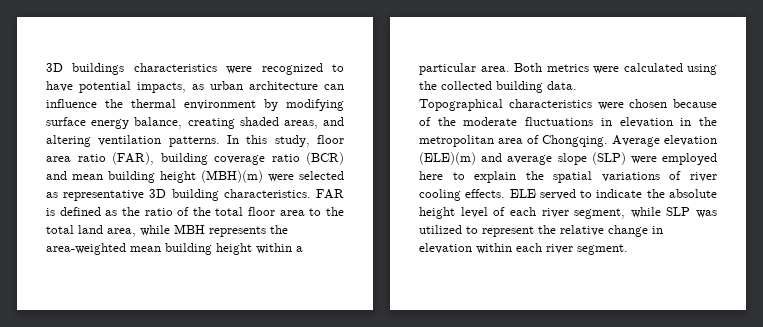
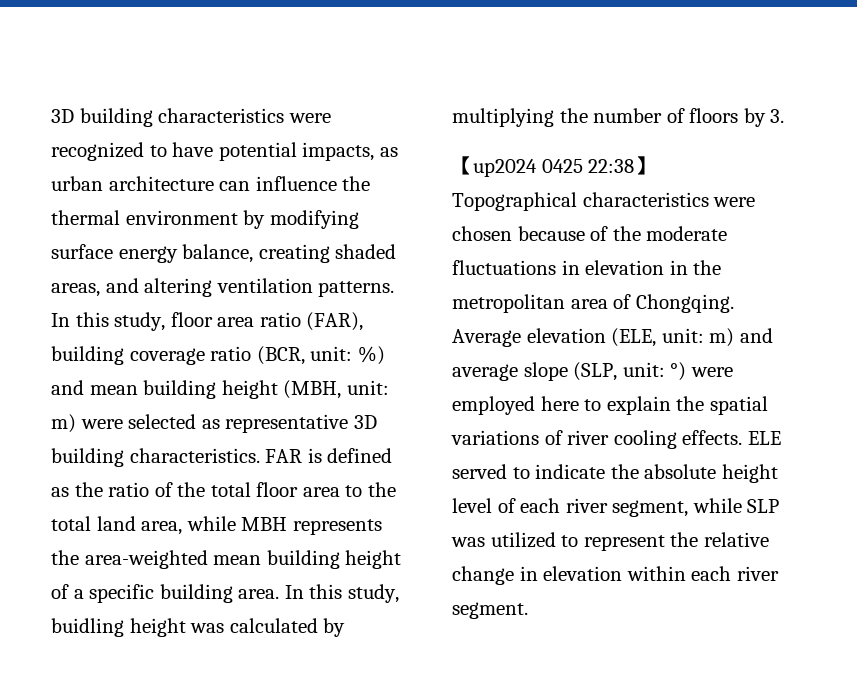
[46,63,125,75] 3D buildings -> [51,108,153,127] 3D building
[306,152,344,165] (BCR) -> [256,346,385,365] (BCR, unit: %)
[201,170,263,183] (MBH)(m) -> [283,380,389,399] [51,414,76,433] (MBH, unit: m)
[256,243,303,254] [419,63,717,75] [419,81,577,93] within a particular area. Both metrics were calculated using the collected building data. -> [51,584,399,603] [51,618,346,637] [452,108,785,127] [452,156,656,177] of a specific building area. In this study, buidling height was calculated by multiplying the number of floors by 3. // 【up2024 0425 22:38】
[419,152,626,165] (ELE)(m) and average slope (SLP) -> [611,328,773,347] [452,362,687,381] (ELE, unit: m) and average slope (SLP, unit: °)

